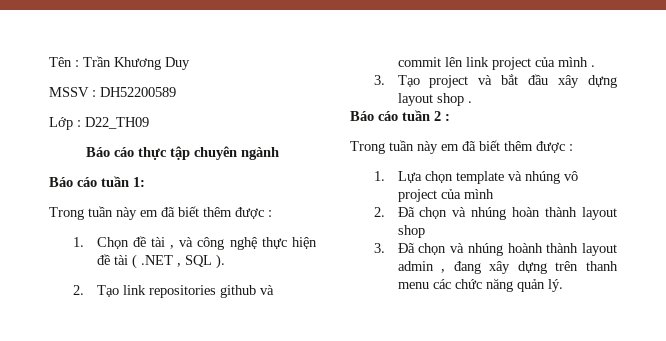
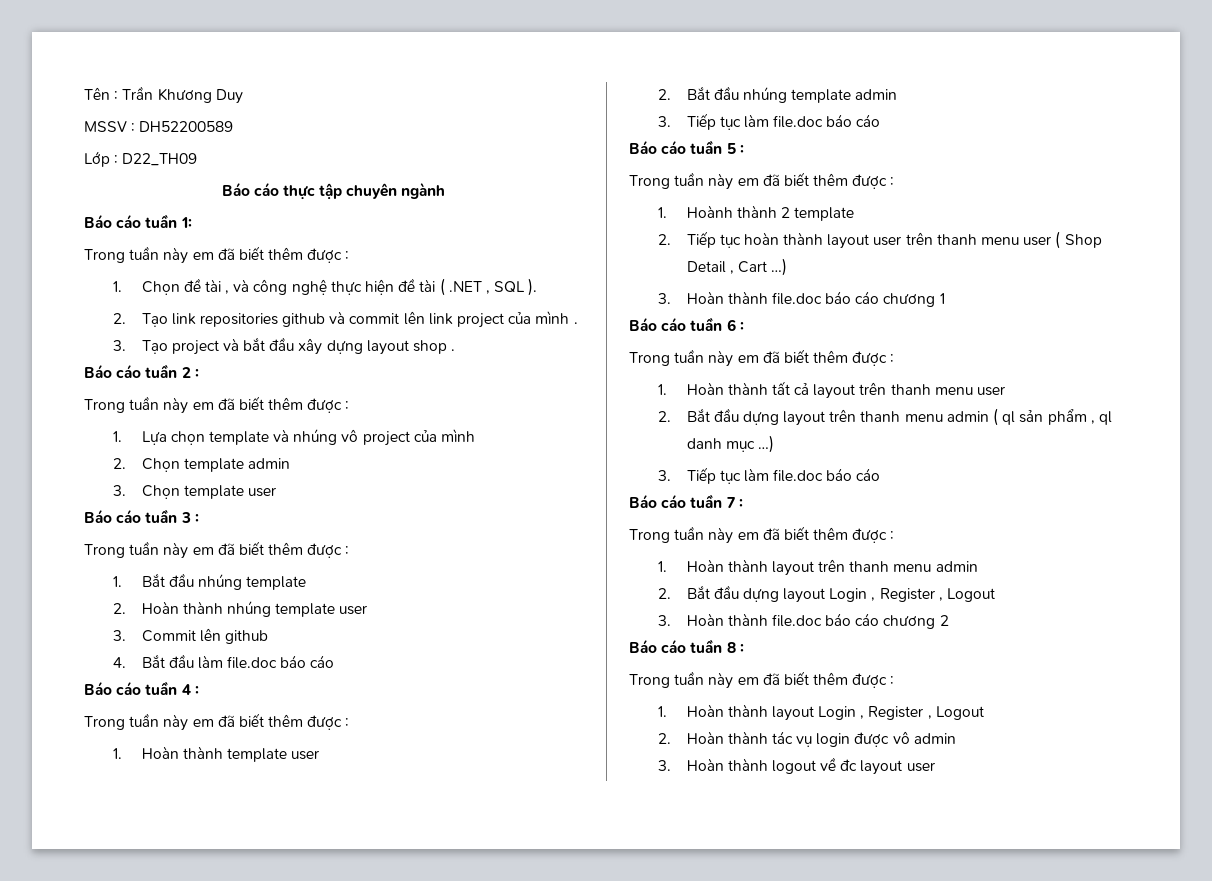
[397,207,617,220] [397,225,425,238] [373,243,617,256] [397,261,618,274] [397,278,563,292] Đã chọn và nhúng hoàn thành layout shop // 3. Đã chọn và nhúng hoành thành layout admin , đang xây dựng trên thanh menu các chức năng quản lý. -> [141,458,290,472] [112,485,276,499] [84,509,199,523] [84,541,350,559] [112,573,307,590] [112,601,368,617] [112,628,268,644] [112,654,335,669] [84,681,199,695] [84,713,350,731] [112,746,320,762] [657,86,898,103] [657,113,881,130] [629,140,744,154] [629,172,895,190] [657,205,855,221] [657,231,1102,249] [686,258,788,276] [657,291,945,307] [629,317,744,331] [629,349,895,367] [657,381,1006,399] [657,408,1112,426] [686,435,774,453] [657,467,881,484] [629,494,743,508] [629,526,895,544] [657,559,978,576] [657,585,996,603] [657,613,949,629] [629,639,744,653] [629,671,895,689] [657,704,984,721] [657,731,956,747] [657,757,935,775] Chọn template admin // 3. Chọn template user // Báo cáo tuần 3 : // Trong tuần này em đã biết thêm được : // 1. Bắt đầu nhúng template // 2. Hoàn thành nhúng template user // 3. Commit lên github // 4. Bắt đầu làm file.doc báo cáo // Báo cáo tuần 4 : // Trong tuần này em đã biết thêm được : // 1. Hoàn thành template user // 2. Bắt đầu nhúng template admin // 3. Tiếp tục làm file.doc báo cáo // Báo cáo tuần 5 : // Trong tuần này em đã biết thêm được : // 1. Hoành thành 2 template // 2. Tiếp tục hoàn thành layout user trên thanh menu user ( Shop Detail , Cart …) // 3. Hoàn thành file.doc báo cáo chương 1 // Báo cáo tuần 6 : // Trong tuần này em đã biết thêm được : // 1. Hoàn thành tất cả layout trên thanh menu user // 2. Bắt đầu dựng layout trên thanh menu admin ( ql sản phẩm , ql danh mục …) // 3. Tiếp tục làm file.doc báo cáo // Báo cáo tuần 7 : // Trong tuần này em đã biết thêm được : // 1. Hoàn thành layout trên thanh menu admin // 2. Bắt đầu dựng layout Login , Register , Logout // 3. Hoàn thành file.doc báo cáo chương 2 // Báo cáo tuần 8 : // Trong tuần này em đã biết thêm được : // 1. Hoàn thành layout Login , Register , Logout // 2. Hoàn thành tác vụ login được vô admin // 3. Hoàn thành logout về đc layout user

